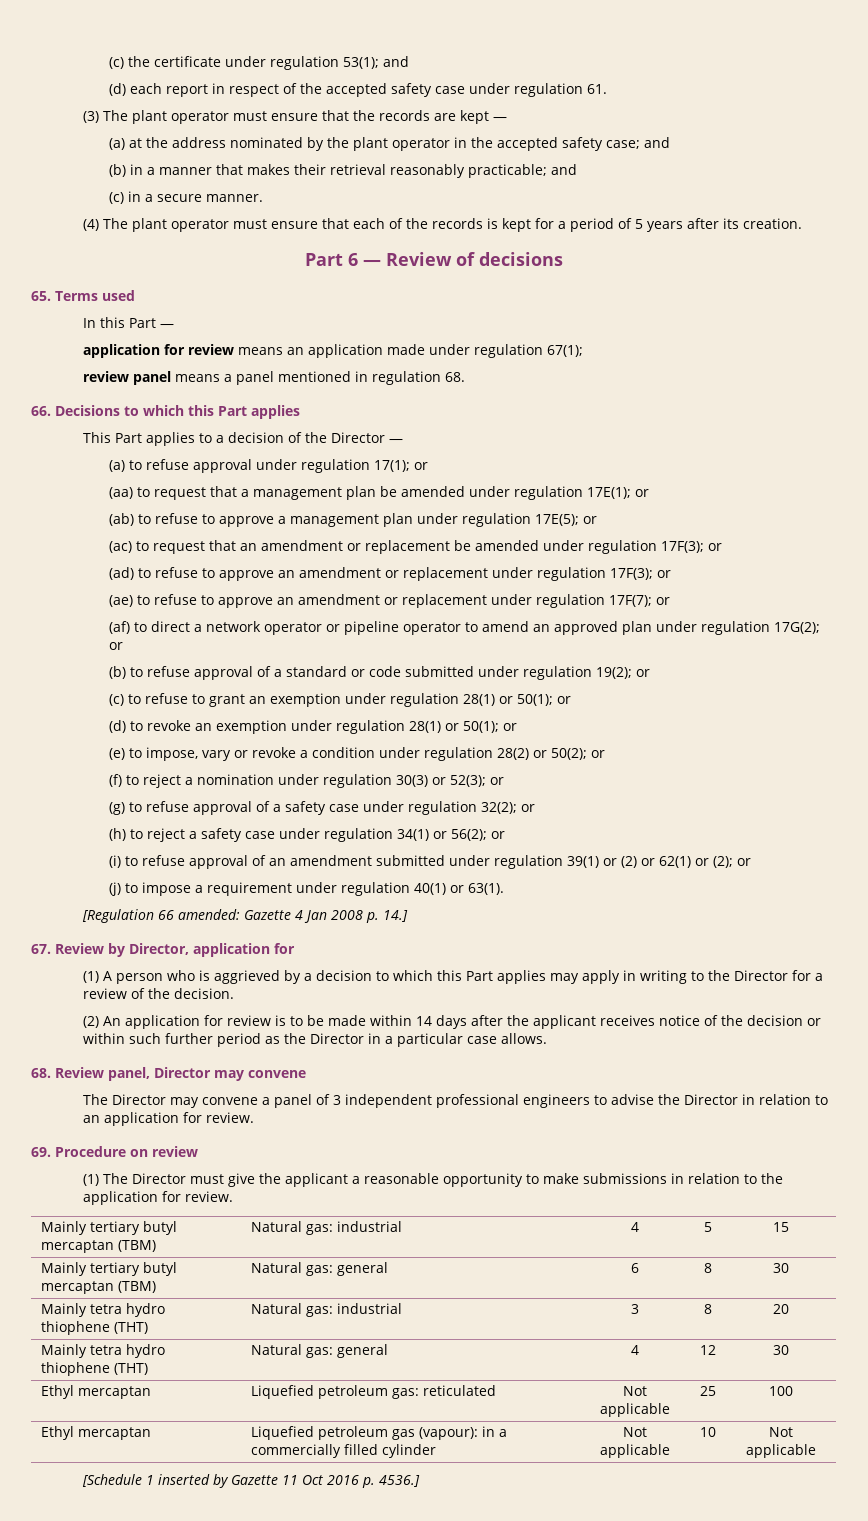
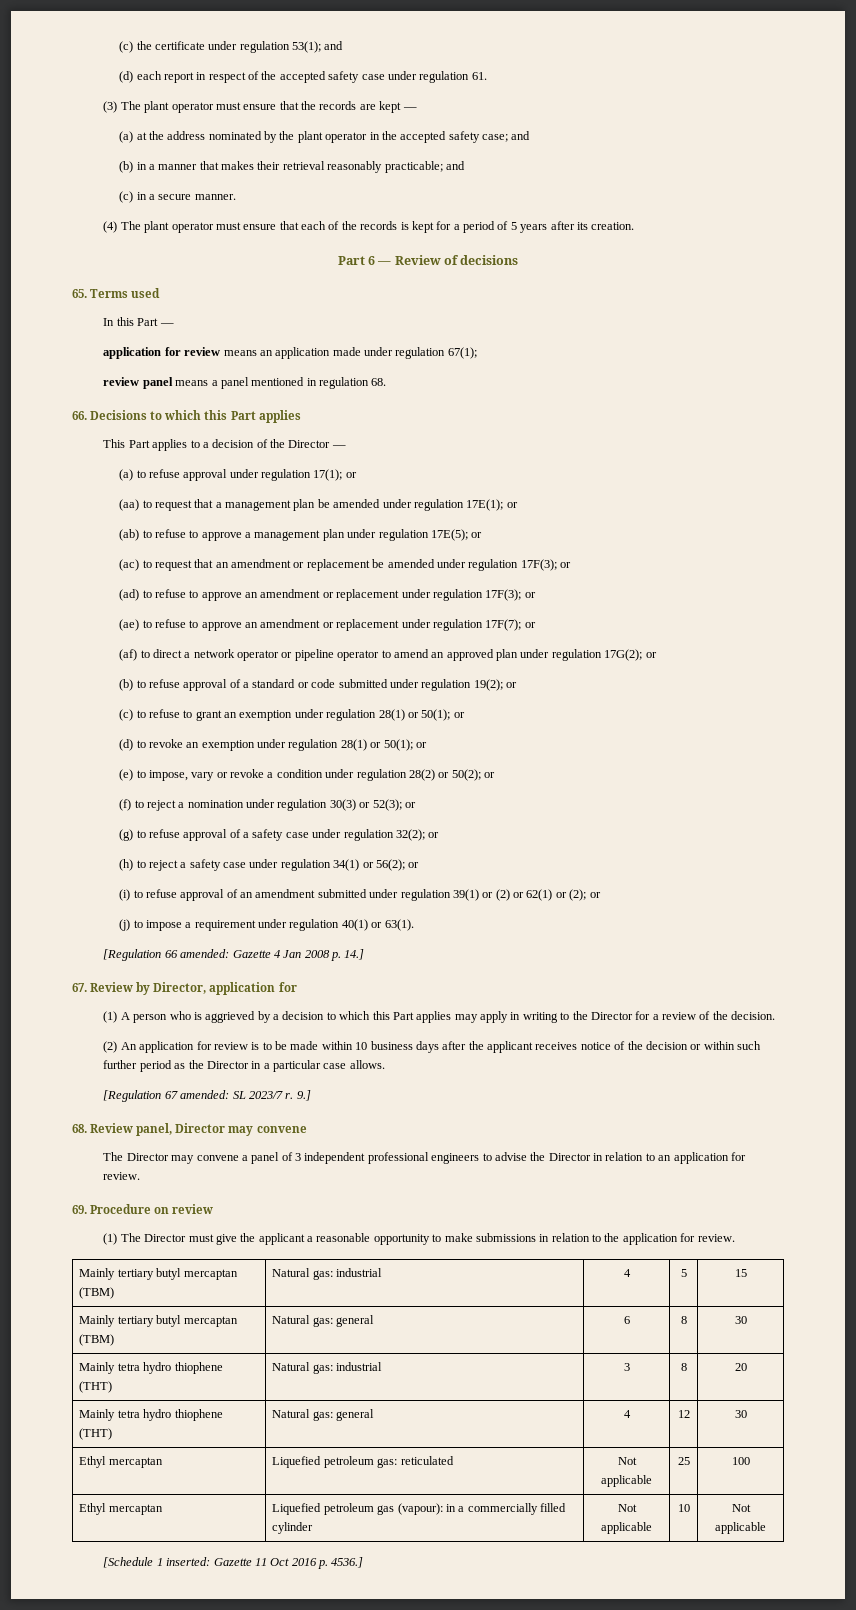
[416,1016,433,1026] 14 -> [355,1041,413,1050] 10 business
(548, 1038) none -> [103,1090,311,1102] // [Regulation 67 amended: SL 2023/7 r. 9.]
[158,1474,230,1488] inserted by -> [166,1557,211,1566] inserted:

